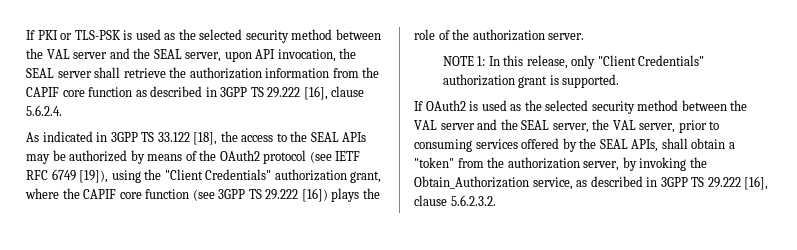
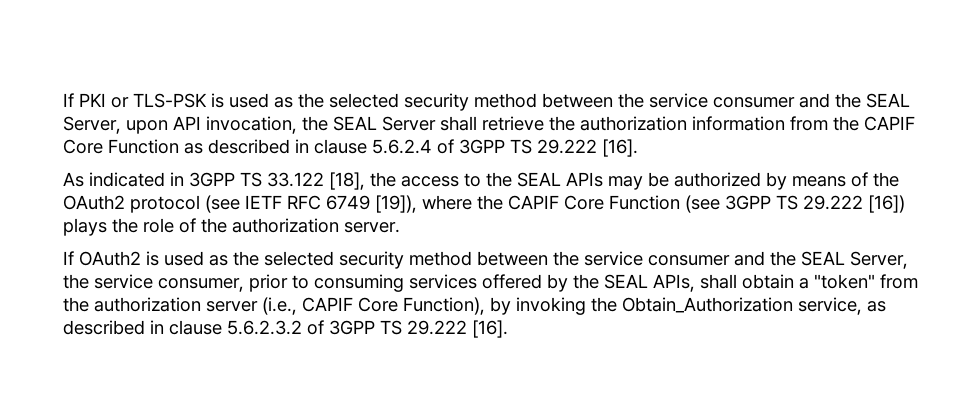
[46,48,222,62] VAL server and the SEAL server, -> [649,93,910,108] [63,116,121,134] service consumer and the SEAL Server,
[57,71,92,78] server -> [382,116,436,131] Server
[62,86,365,100] [26,105,62,116] core function as described in 3GPP TS 29.222 [16], clause 5.6.2.4. -> [63,139,638,157] Core Function as described in clause 5.6.2.4 of 3GPP TS 29.222 [16].
[111,169,382,183] using the "Client Credentials" authorization grant, -> (417, 204) none
[119,189,190,199] core function -> [564,195,680,210] Core Function
[442,55,705,69] [442,74,620,88] // NOTE 1: In this release, only "Client Credentials" authorization grant is supported. -> (400, 227) none
[414,119,676,133] VAL server and the SEAL server, the VAL server, -> [584,251,908,269] [63,274,244,292] service consumer and the SEAL Server, the service consumer,
[583,161,620,171] server, -> [206,297,485,315] server (i.e., CAPIF Core Function),
[660,176,769,190] [414,195,496,206] 3GPP TS 29.222 [16], clause 5.6.2.3.2. -> [169,320,508,338] clause 5.6.2.3.2 of 3GPP TS 29.222 [16].

